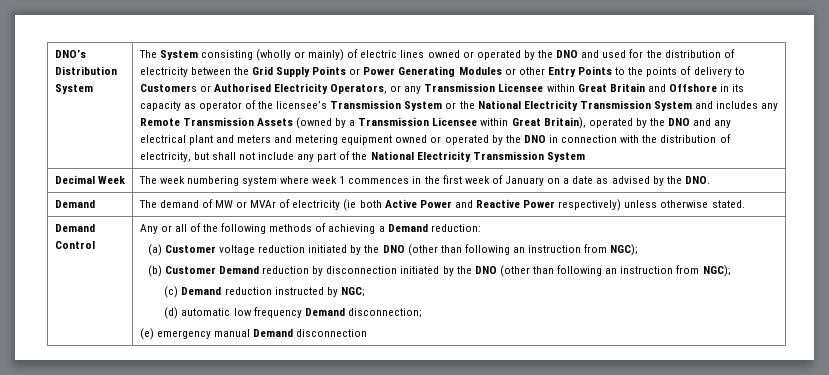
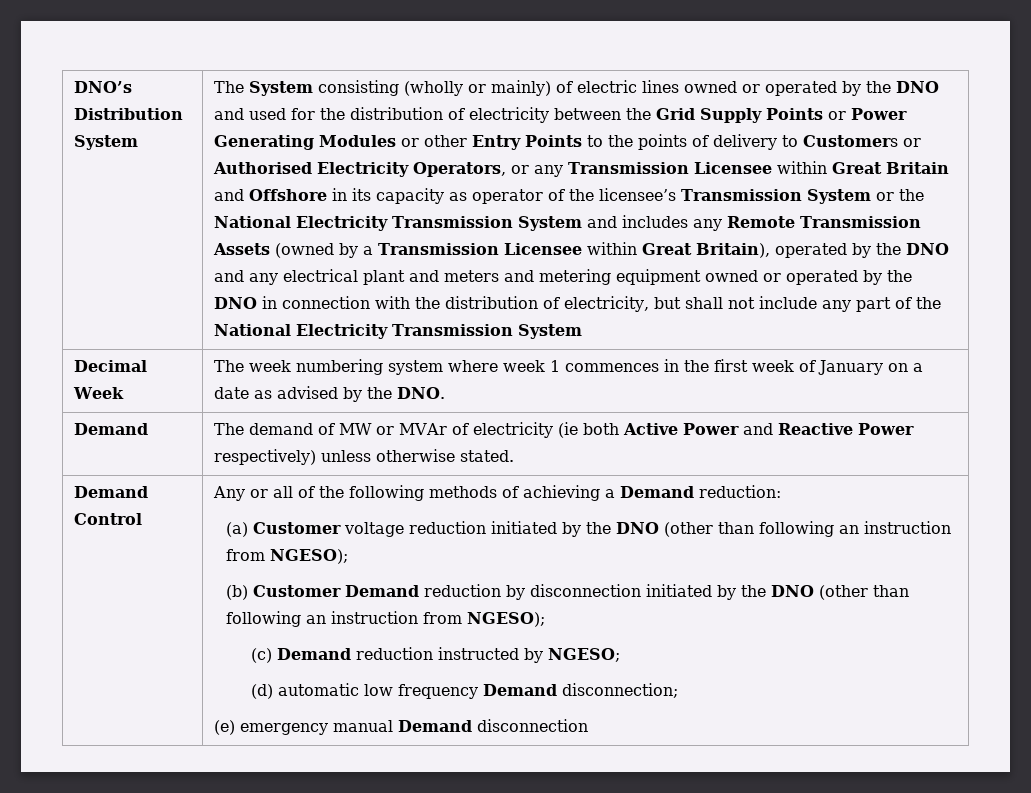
[610,244,639,256] NGC); -> [269,549,348,564] NGESO);
[702,265,731,277] NGC); -> [466,612,545,627] NGESO);
[340,287,365,297] NGC; -> [547,648,620,662] NGESO;

